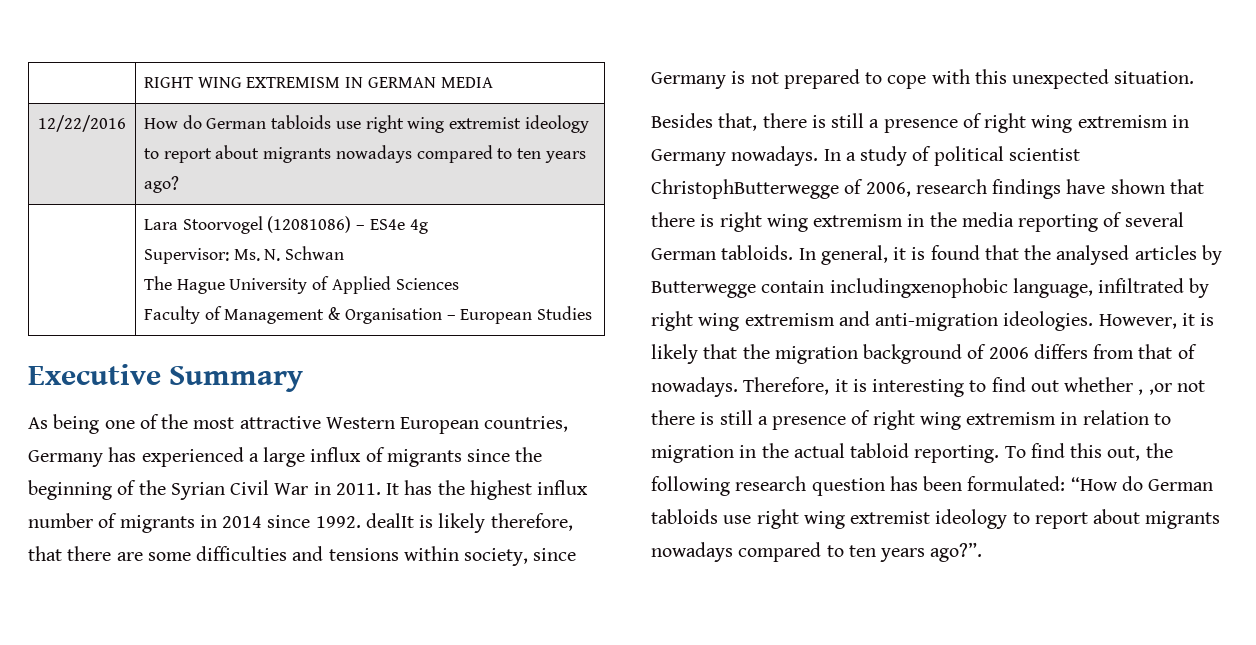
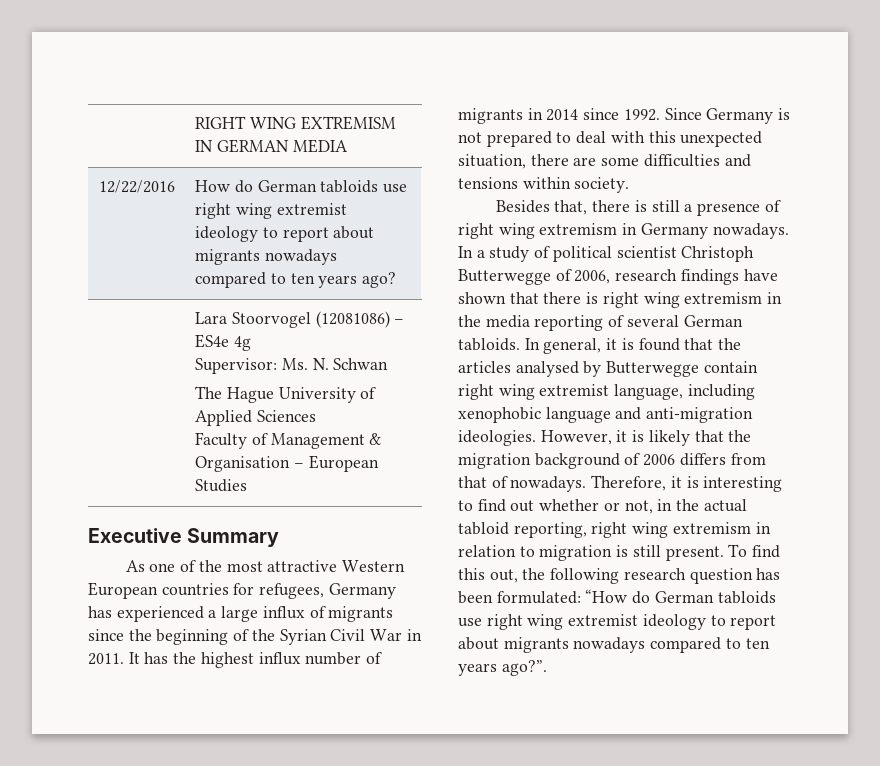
[53,414,100,434] being -> (145, 566) none
[484,416,569,432] countries, -> [161,583,325,599] countries for refugees,
[365,513,573,533] [28,546,62,561] dealIt is likely therefore, that -> [664,108,791,124] [458,131,763,147] [458,154,526,169] Since Germany is not prepared to deal with this unexpected situation,
[464,548,577,566] [651,69,1195,89] society, since Germany is not prepared to cope with this unexpected situation. -> [574,177,630,193] society.
[651,179,839,199] ChristophButterwegge -> [681,246,755,262] [458,269,551,285] Christoph Butterwegge
[1056,245,1197,265] analysed articles -> [458,361,579,377] articles analysed
[829,278,1210,298] [651,311,835,331] includingxenophobic language, infiltrated by right wing extremism -> [458,384,755,400] [458,407,611,423] right wing extremist language, including xenophobic language
[1138,380,1205,395] [651,410,871,430] , ,or not there is still a presence of -> [603,499,747,514] [458,522,587,538] or not, in the actual tabloid reporting,
[739,443,1000,463] in the actual tabloid reporting. -> [616,545,724,561] is still present.

